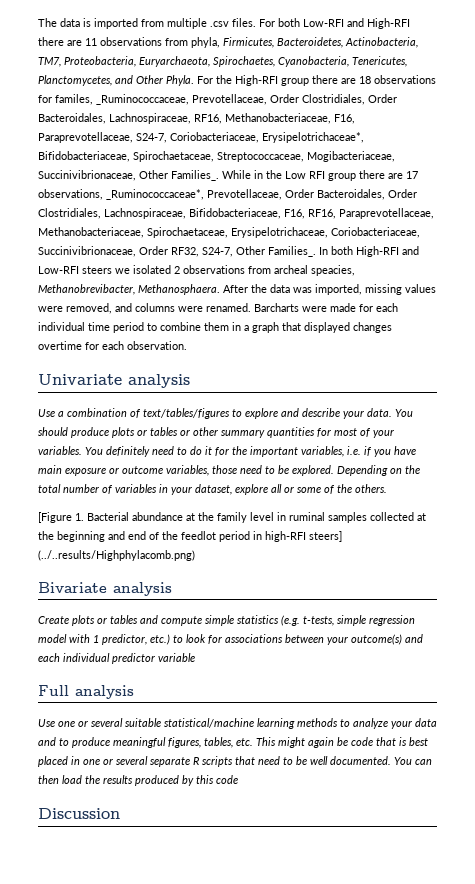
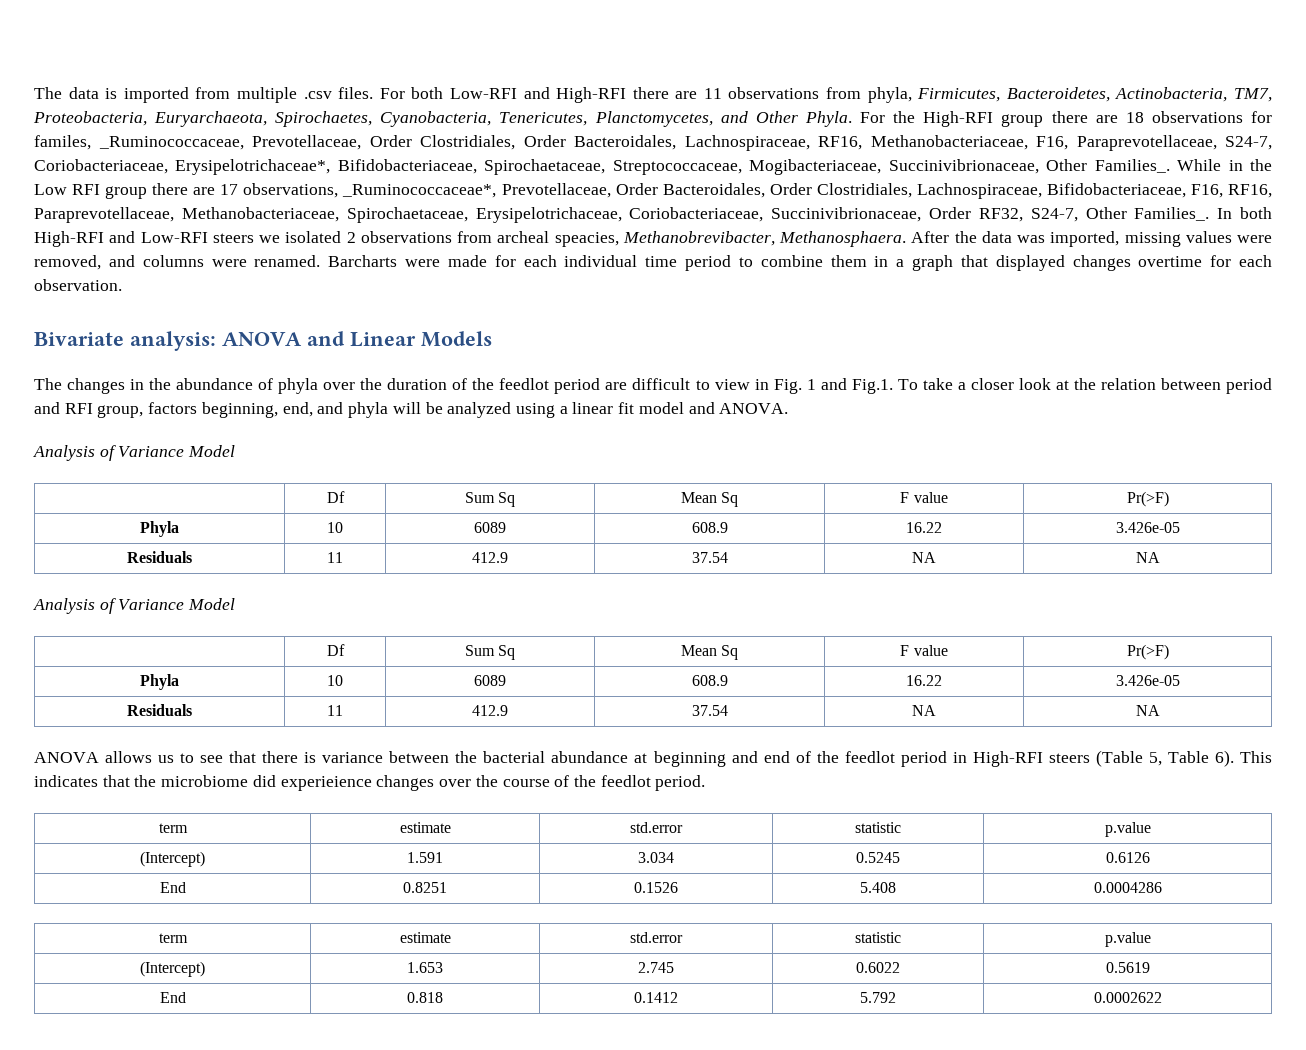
[38,374,190,388] [38,408,413,419] [38,427,394,438] [38,446,416,457] [38,465,420,476] [38,484,387,495] [38,512,426,523] [38,531,54,540] Univariate analysis // Use a combination of text/tables/figures to explore and describe your data. You should produce plots or tables or other summary quantities for most of your variables. You definitely need to do it for the important variables, i.e. if you have main exposure or outcome variables, those need to be explored. Depending on the total number of variables in your dataset, explore all or some of the others. // [Figure 1. Bacterial abundance at the family level in ruminal samples collected at the -> [34,331,492,351] [34,378,1272,394] [34,402,789,418] [33,445,236,461] [326,491,345,503] [464,492,516,507] [680,492,739,507] [900,492,948,503] [1126,491,1169,507] [140,521,179,537] [327,522,343,533] [474,522,506,533] [691,522,728,533] [906,522,942,533] [1115,522,1180,533] [127,551,192,563] [327,552,343,563] [472,552,508,563] [691,552,728,563] [912,552,936,563] [1135,552,1160,563] [33,598,236,614] [326,644,345,656] [464,645,516,660] [680,645,739,660] [900,645,948,656] [1126,644,1169,660] [140,674,179,690] [327,675,343,686] [474,675,506,686] [691,675,728,686] [906,675,942,686] [1115,675,1180,686] [127,704,192,716] [327,705,343,716] [472,705,508,716] [691,705,728,716] [912,705,936,716] [1135,705,1160,716] [34,751,648,763] Bivariate analysis: ANOVA and Linear Models // The changes in the abundance of phyla over the duration of the feedlot period are difficult to view in Fig. 1 and Fig.1. To take a closer look at the relation between period and RFI group, factors beginning, end, and phyla will be analyzed using a linear fit model and ANOVA. // Analysis of Variance Model // | Df | Sum Sq | Mean Sq | F value | Pr(>F) // Phyla | 10 | 6089 | 608.9 | 16.22 | 3.426e-05 // Residuals | 11 | 412.9 | 37.54 | NA | NA // Analysis of Variance Model // | Df | Sum Sq | Mean Sq | F value | Pr(>F) // Phyla | 10 | 6089 | 608.9 | 16.22 | 3.426e-05 // Residuals | 11 | 412.9 | 37.54 | NA | NA // ANOVA allows us to see that there is variance between the bacterial abundance at
[265,531,342,542] [38,550,195,561] [38,582,172,596] [38,615,415,626] [38,634,423,645] [38,653,195,664] [38,685,134,699] [38,718,437,729] [38,737,428,748] [38,756,432,767] [38,775,238,786] [38,808,120,819] high-RFI steers] (../..results/Highphylacomb.png) // Bivariate analysis // Create plots or tables and compute simple statistics (e.g. t-tests, simple regression model with 1 predictor, etc.) to look for associations between your outcome(s) and each individual predictor variable // Full analysis // Use one or several suitable statistical/machine learning methods to analyze your data and to produce meaningful figures, tables, etc. This might again be code that is best placed in one or several separate R scripts that need to be well documented. You can then load the results produced by this code // Discussion -> [972,750,1272,767] [34,775,706,791] [158,823,188,833] [399,822,451,833] [630,822,683,833] [855,822,901,833] [1104,822,1151,837] [140,851,205,867] [407,852,443,863] [638,852,674,863] [856,852,900,863] [1105,852,1150,863] [159,882,186,893] [403,882,447,893] [634,882,678,893] [860,882,896,893] [1093,882,1162,893] [158,933,188,943] [399,932,451,943] [630,932,683,943] [855,932,901,943] [1104,932,1151,947] [140,961,205,977] [407,962,443,973] [638,962,674,973] [856,962,900,973] [1105,962,1150,973] [159,992,186,1003] [407,992,443,1003] [634,992,678,1003] [860,992,896,1003] [1093,992,1162,1003] High-RFI steers (Table 5, Table 6). This indicates that the microbiome did experieience changes over the course of the feedlot period. // term | estimate | std.error | statistic | p.value // (Intercept) | 1.591 | 3.034 | 0.5245 | 0.6126 // End | 0.8251 | 0.1526 | 5.408 | 0.0004286 // term | estimate | std.error | statistic | p.value // (Intercept) | 1.653 | 2.745 | 0.6022 | 0.5619 // End | 0.818 | 0.1412 | 5.792 | 0.0002622

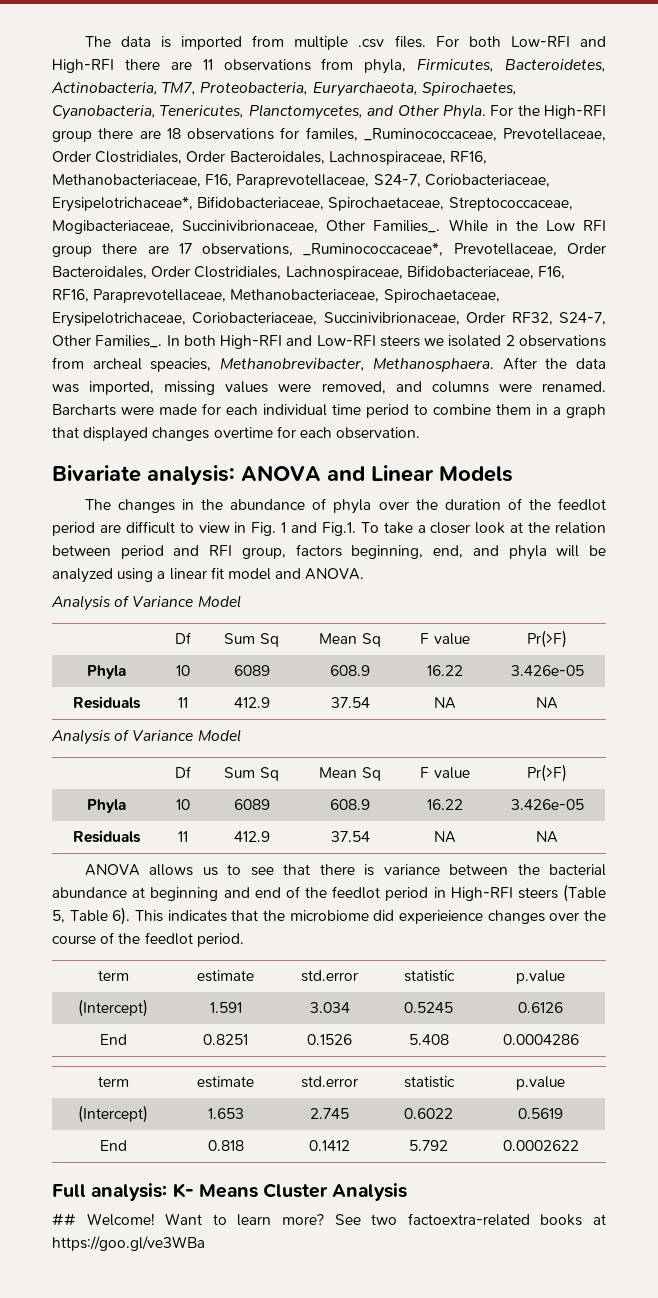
(1162, 997) none -> [52,1183,408,1201] [52,1213,607,1226] [52,1236,205,1251] // Full analysis: K- Means Cluster Analysis // ## Welcome! Want to learn more? See two factoextra-related books at https://goo.gl/ve3WBa

